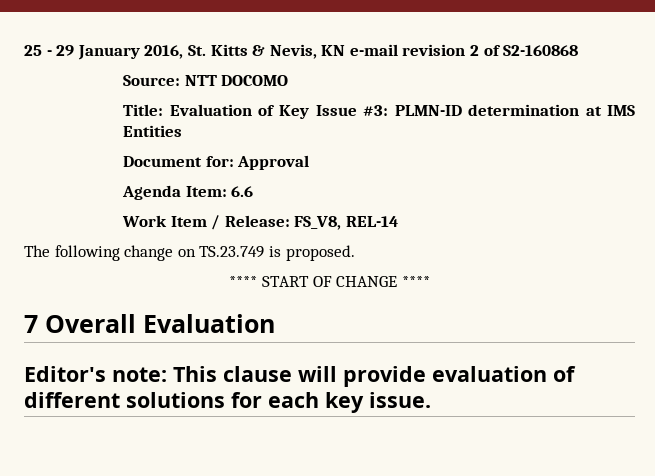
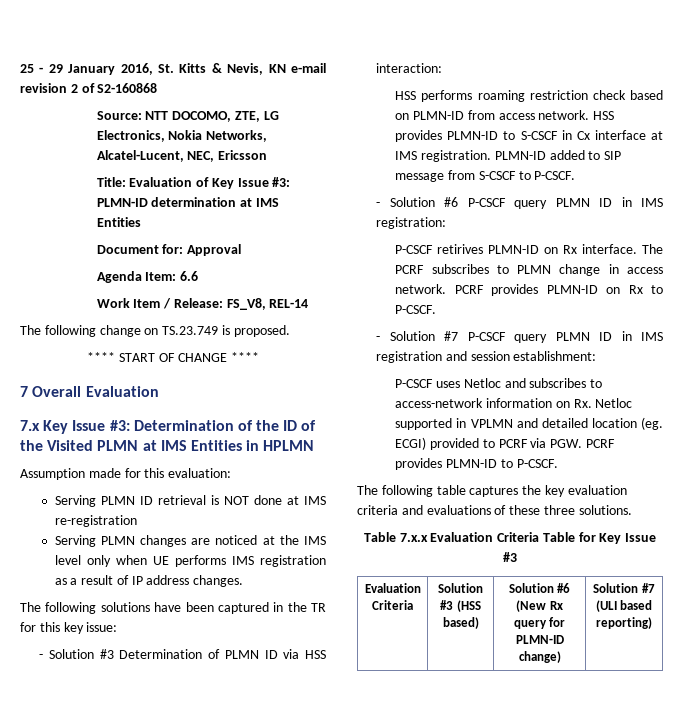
[221,75,289,86] DOCOMO -> [172,111,279,122] [96,130,268,142] [96,150,268,162] DOCOMO, ZTE, LG Electronics, Nokia Networks, Alcatel-Lucent, NEC, Ericsson
[24,366,576,387] [24,392,431,413] Editor's note: This clause will provide evaluation of different solutions for each key issue. -> [20,420,317,434] [20,440,315,451] [20,468,232,480] [54,495,326,507] [54,515,137,527] [54,535,326,547] [54,555,326,567] [54,575,244,587] [20,602,326,614] [20,622,118,634] [39,649,326,659] [376,63,443,73] [395,90,663,102] [395,110,615,120] [395,130,663,142] [395,150,622,162] [395,170,576,182] [376,197,663,209] [376,217,447,229] [395,244,663,254] [395,264,663,276] [395,284,663,296] [395,305,437,314] [376,331,663,343] [376,351,597,363] [395,378,603,388] [395,398,633,408] [395,417,663,430] [395,437,615,450] [395,458,558,470] [357,485,627,497] [357,505,632,515] [363,532,657,544] [503,552,517,562] [364,583,421,593] [372,600,413,610] [438,583,483,593] [440,600,481,612] [442,617,479,629] [508,583,571,593] [516,600,563,612] [513,617,566,629] [515,635,564,644] [518,651,561,663] [593,583,655,593] [595,600,653,612] [596,617,652,629] 7.x Key Issue #3: Determination of the ID of the Visited PLMN at IMS Entities in HPLMN // Assumption made for this evaluation: // Serving PLMN ID retrieval is NOT done at IMS re-registration // Serving PLMN changes are noticed at the IMS level only when UE performs IMS registration as a result of IP address changes. // The following solutions have been captured in the TR for this key issue: // - Solution #3 Determination of PLMN ID via HSS interaction: // HSS performs roaming restriction check based on PLMN-ID from access network. HSS provides PLMN-ID to S-CSCF in Cx interface at IMS registration. PLMN-ID added to SIP message from S-CSCF to P-CSCF. // - Solution #6 P-CSCF query PLMN ID in IMS registration: // P-CSCF retirives PLMN-ID on Rx interface. The PCRF subscribes to PLMN change in access network. PCRF provides PLMN-ID on Rx to P-CSCF. // - Solution #7 P-CSCF query PLMN ID in IMS registration and session establishment: // P-CSCF uses Netloc and subscribes to access-network information on Rx. Netloc supported in VPLMN and detailed location (eg. ECGI) provided to PCRF via PGW. PCRF provides PLMN-ID to P-CSCF. // The following table captures the key evaluation criteria and evaluations of these three solutions. // Table 7.x.x Evaluation Criteria Table for Key Issue #3 // Evaluation Criteria | Solution #3 (HSS based) | Solution #6 (New Rx query for PLMN-ID change) | Solution #7 (ULI based reporting)

